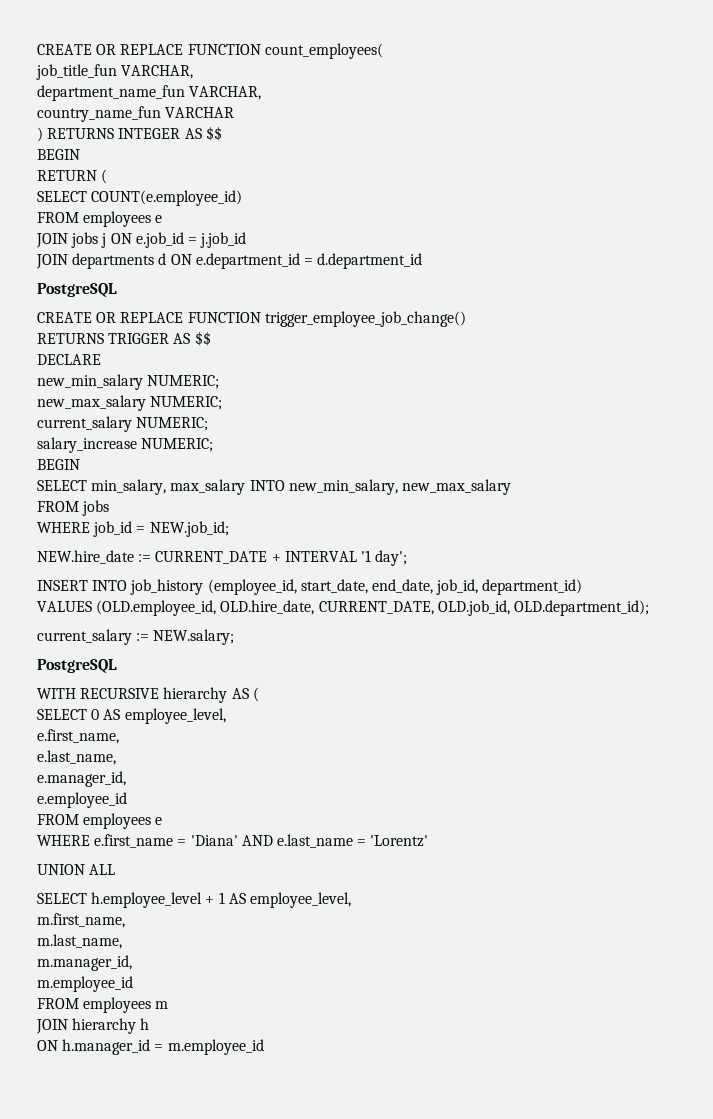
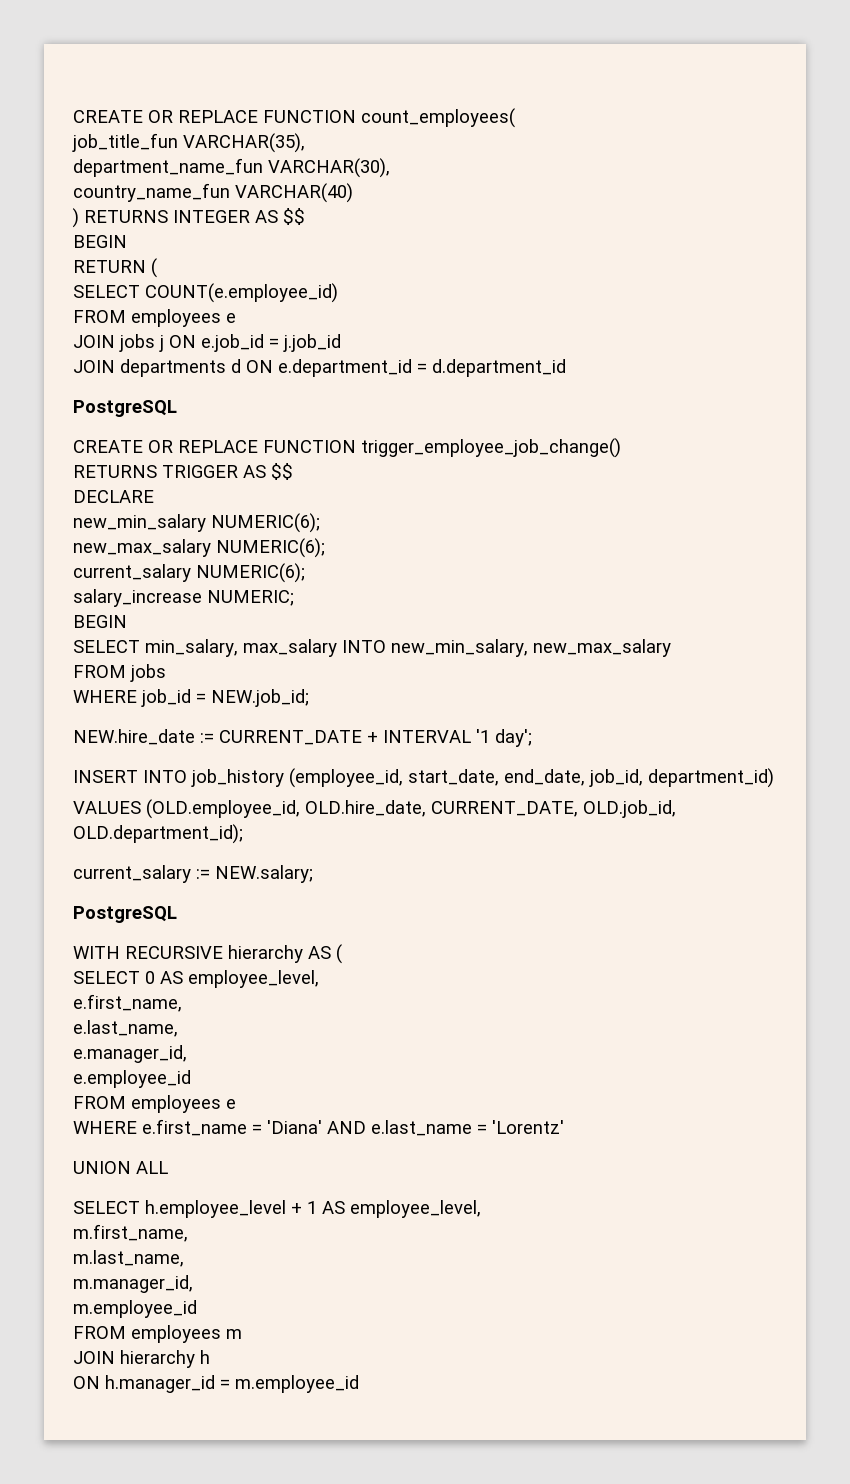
[121,65,194,79] VARCHAR, -> [183,133,305,153] VARCHAR(35),
[189,86,262,100] VARCHAR, -> [268,158,390,178] VARCHAR(30),
[165,107,235,118] VARCHAR -> [235,183,353,203] VARCHAR(40)
[147,375,220,389] [37,395,223,411] [37,416,209,432] NUMERIC; // new_max_salary NUMERIC; // current_salary NUMERIC; -> [211,513,320,533] [73,538,325,558] [73,563,305,583] NUMERIC(6); // new_max_salary NUMERIC(6); // current_salary NUMERIC(6);

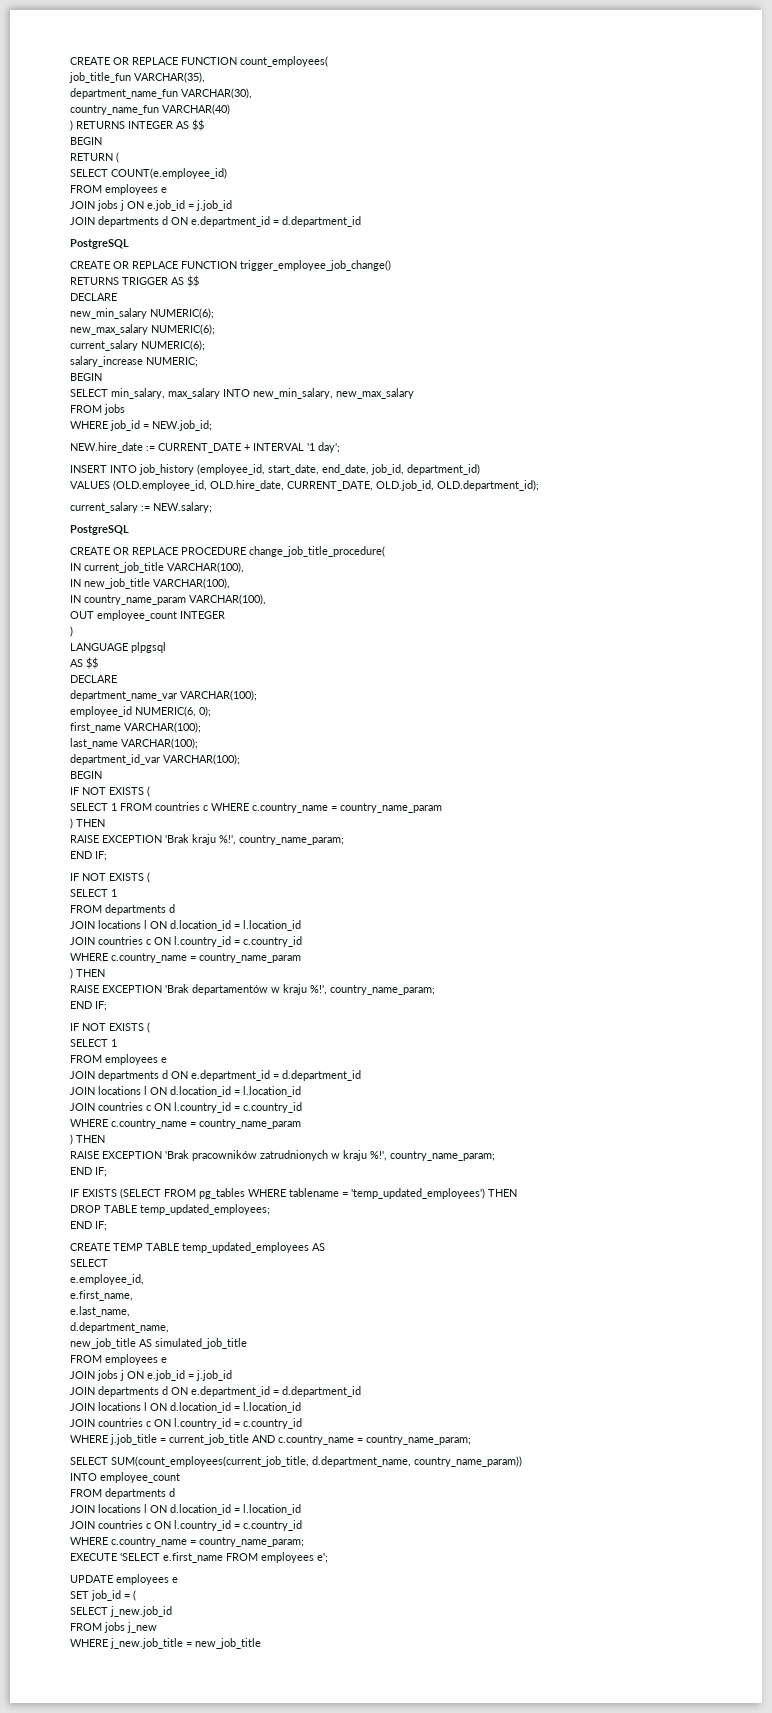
[73,944,342,964] [73,970,319,988] WITH RECURSIVE hierarchy AS ( // SELECT 0 AS employee_level, -> [70,546,385,557] [70,562,244,573] [70,578,230,589] [70,594,266,605] [70,610,225,621] [70,626,73,637] [70,642,166,653] [70,657,98,669] [70,675,117,683] [70,690,257,701] [70,706,211,717] [70,722,201,733] [70,738,198,749] [70,754,240,765] [70,771,102,779] [70,786,150,797] [70,802,442,813] [70,818,105,829] [70,834,344,845] [70,851,107,861] [70,872,150,883] [70,889,117,897] [70,904,175,915] [70,920,301,931] [70,936,302,947] [70,953,301,963] [70,968,105,979] [70,984,435,995] [70,1001,107,1011] [70,1022,150,1033] [70,1039,117,1047] [70,1054,167,1065] [70,1070,361,1081] [70,1086,301,1097] [70,1102,302,1113] [70,1119,301,1129] [70,1134,105,1145] [70,1150,495,1161] [70,1167,107,1177] [70,1188,517,1199] [70,1204,270,1215] [70,1221,107,1231] [70,1242,325,1253] [70,1259,108,1267] [70,1274,144,1285] CREATE OR REPLACE PROCEDURE change_job_title_procedure( // IN current_job_title VARCHAR(100), // IN new_job_title VARCHAR(100), // IN country_name_param VARCHAR(100), // OUT employee_count INTEGER // ) // LANGUAGE plpgsql // AS $$ // DECLARE // department_name_var VARCHAR(100); // employee_id NUMERIC(6, 0); // first_name VARCHAR(100); // last_name VARCHAR(100); // department_id_var VARCHAR(100); // BEGIN // IF NOT EXISTS ( // SELECT 1 FROM countries c WHERE c.country_name = country_name_param // ) THEN // RAISE EXCEPTION 'Brak kraju %!', country_name_param; // END IF; // IF NOT EXISTS ( // SELECT 1 // FROM departments d // JOIN locations l ON d.location_id = l.location_id // JOIN countries c ON l.country_id = c.country_id // WHERE c.country_name = country_name_param // ) THEN // RAISE EXCEPTION 'Brak departamentów w kraju %!', country_name_param; // END IF; // IF NOT EXISTS ( // SELECT 1 // FROM employees e // JOIN departments d ON e.department_id = d.department_id // JOIN locations l ON d.location_id = l.location_id // JOIN countries c ON l.country_id = c.country_id // WHERE c.country_name = country_name_param // ) THEN // RAISE EXCEPTION 'Brak pracowników zatrudnionych w kraju %!', country_name_param; // END IF; // IF EXISTS (SELECT FROM pg_tables WHERE tablename = 'temp_updated_employees') THEN // DROP TABLE temp_updated_employees; // END IF; // CREATE TEMP TABLE temp_updated_employees AS // SELECT // e.employee_id,
[73,1045,187,1063] [73,1070,191,1088] [73,1095,236,1113] [73,1119,564,1136] [73,1161,168,1174] [73,1200,481,1218] [73,1224,188,1242] [73,1250,184,1267] [73,1275,193,1293] [73,1300,197,1318] [73,1325,242,1343] [73,1350,210,1368] [73,1375,359,1393] e.manager_id, // e.employee_id // FROM employees e // WHERE e.first_name = 'Diana' AND e.last_name = 'Lorentz' // UNION ALL // SELECT h.employee_level + 1 AS employee_level, // m.first_name, // m.last_name, // m.manager_id, // m.employee_id // FROM employees m // JOIN hierarchy h // ON h.manager_id = m.employee_id -> [70,1322,169,1333] [70,1338,247,1349] [70,1354,167,1365] [70,1370,232,1381] [70,1386,361,1397] [70,1402,301,1413] [70,1418,302,1429] [70,1434,471,1445] [70,1456,522,1467] [70,1472,180,1483] [70,1488,175,1499] [70,1504,301,1515] [70,1520,302,1531] [70,1537,304,1547] [70,1552,328,1563] [70,1574,178,1585] [70,1590,136,1601] [70,1606,172,1617] [70,1622,157,1633] [70,1638,261,1649] d.department_name, // new_job_title AS simulated_job_title // FROM employees e // JOIN jobs j ON e.job_id = j.job_id // JOIN departments d ON e.department_id = d.department_id // JOIN locations l ON d.location_id = l.location_id // JOIN countries c ON l.country_id = c.country_id // WHERE j.job_title = current_job_title AND c.country_name = country_name_param; // SELECT SUM(count_employees(current_job_title, d.department_name, country_name_param)) // INTO employee_count // FROM departments d // JOIN locations l ON d.location_id = l.location_id // JOIN countries c ON l.country_id = c.country_id // WHERE c.country_name = country_name_param; // EXECUTE 'SELECT e.first_name FROM employees e'; // UPDATE employees e // SET job_id = ( // SELECT j_new.job_id // FROM jobs j_new // WHERE j_new.job_title = new_job_title

